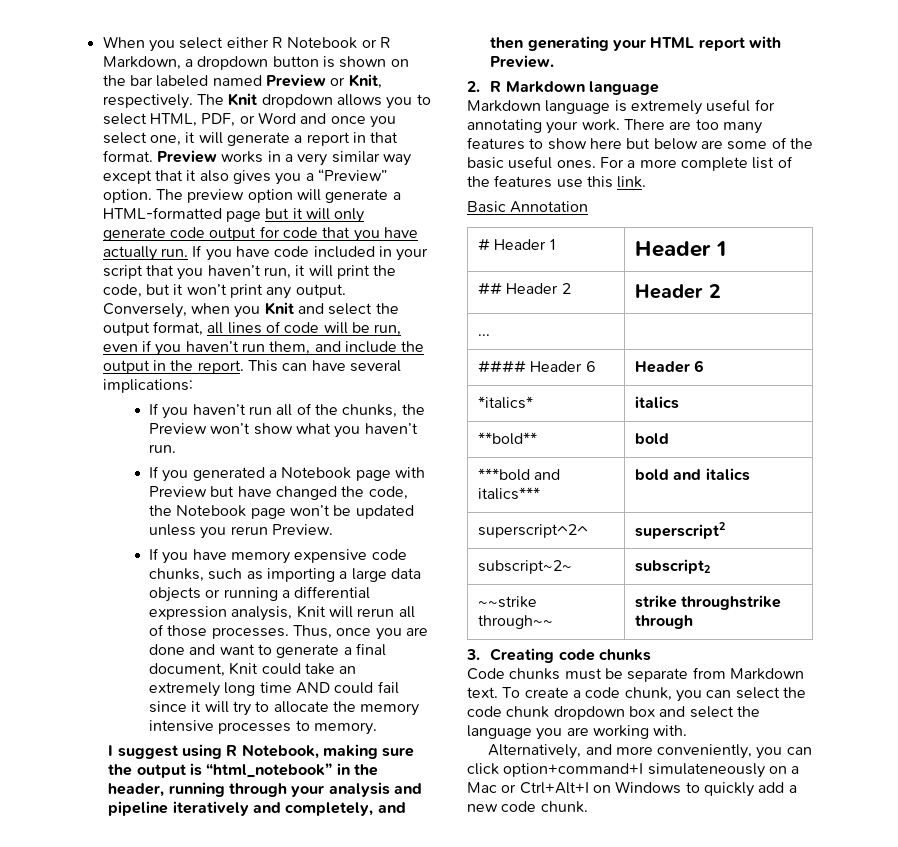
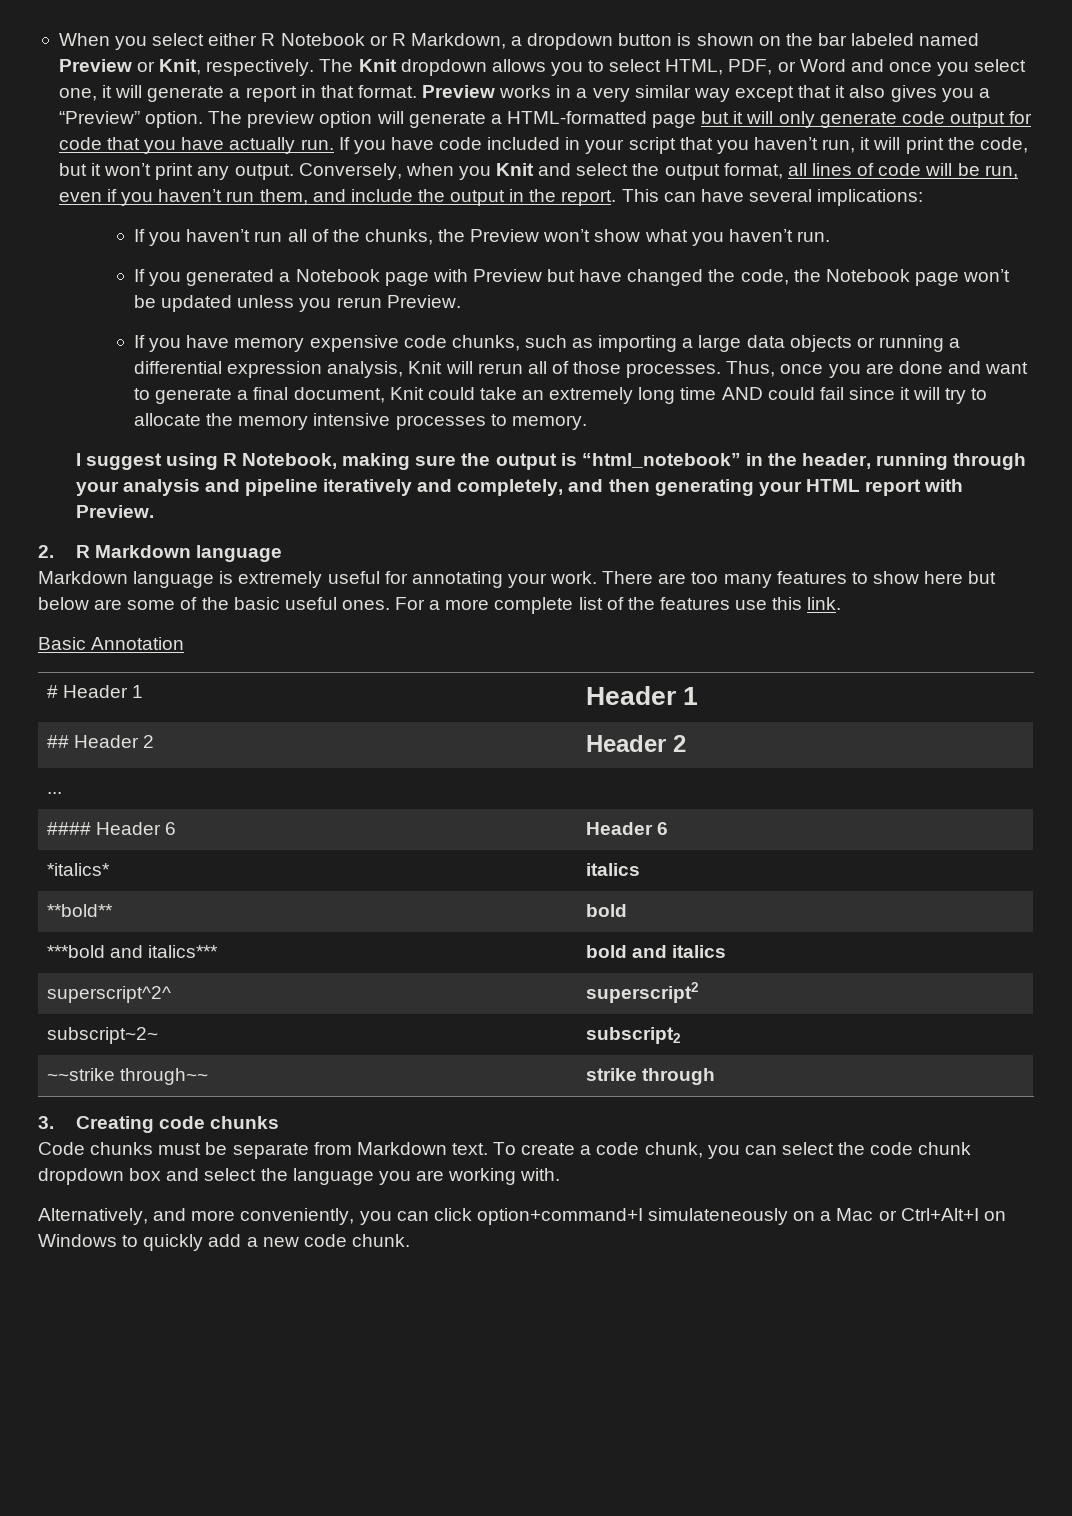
[681,595,782,610] throughstrike -> (637, 1074) none

